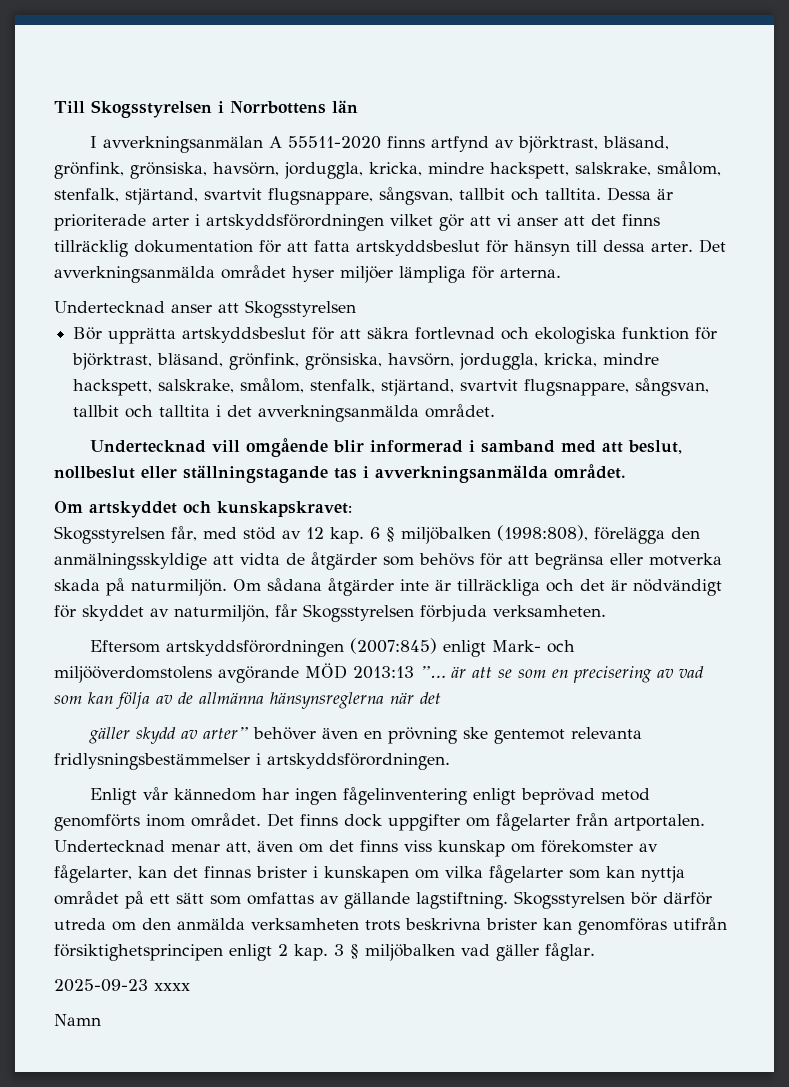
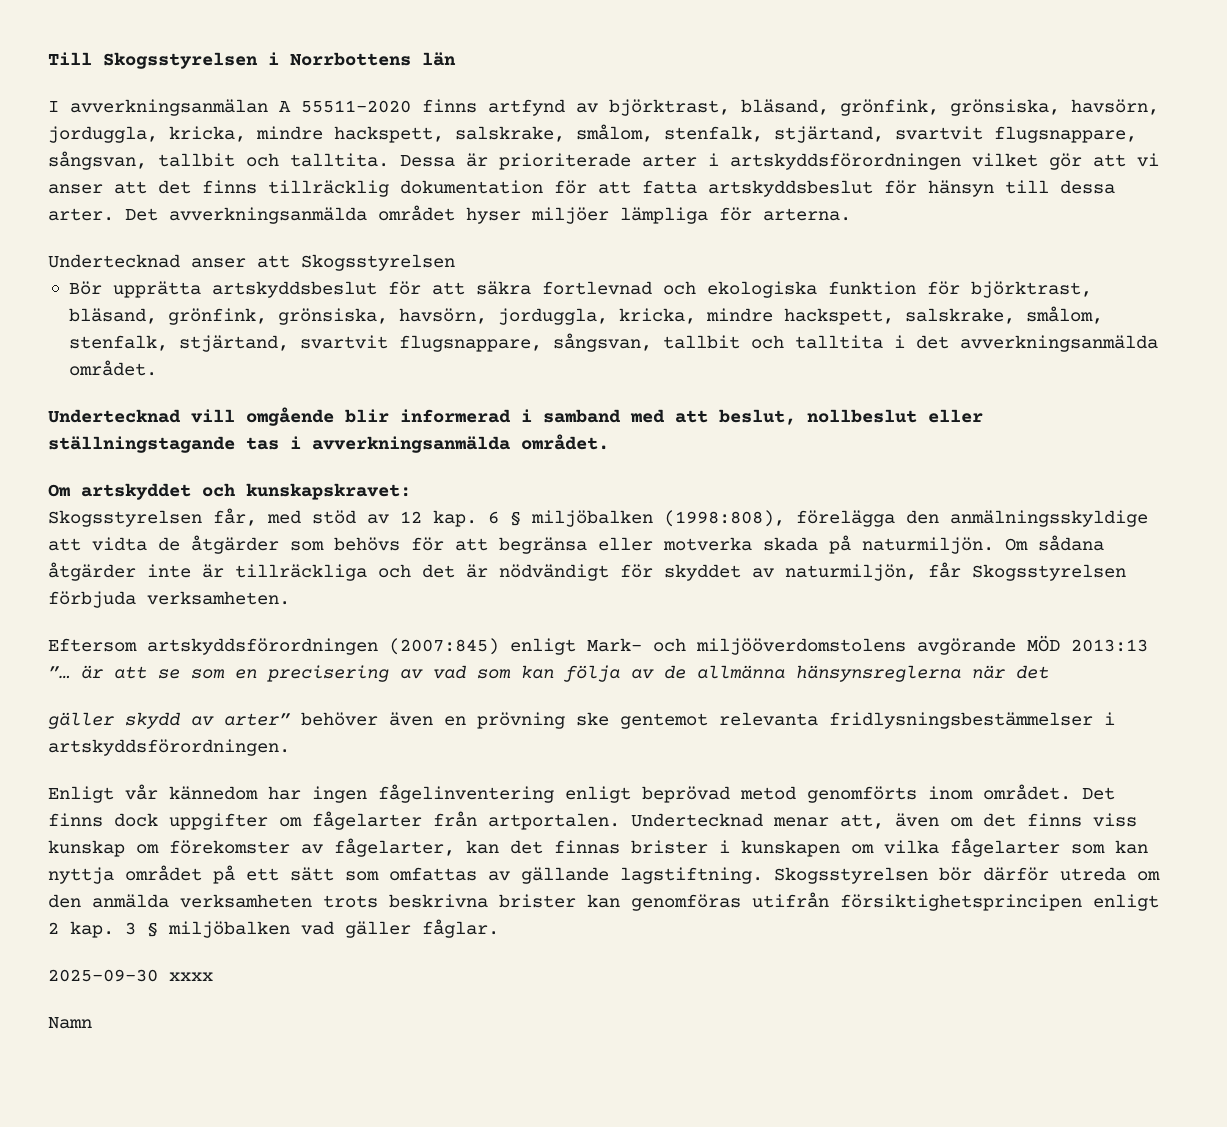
[54,979,148,992] 2025-09-23 -> [48,969,158,982] 2025-09-30

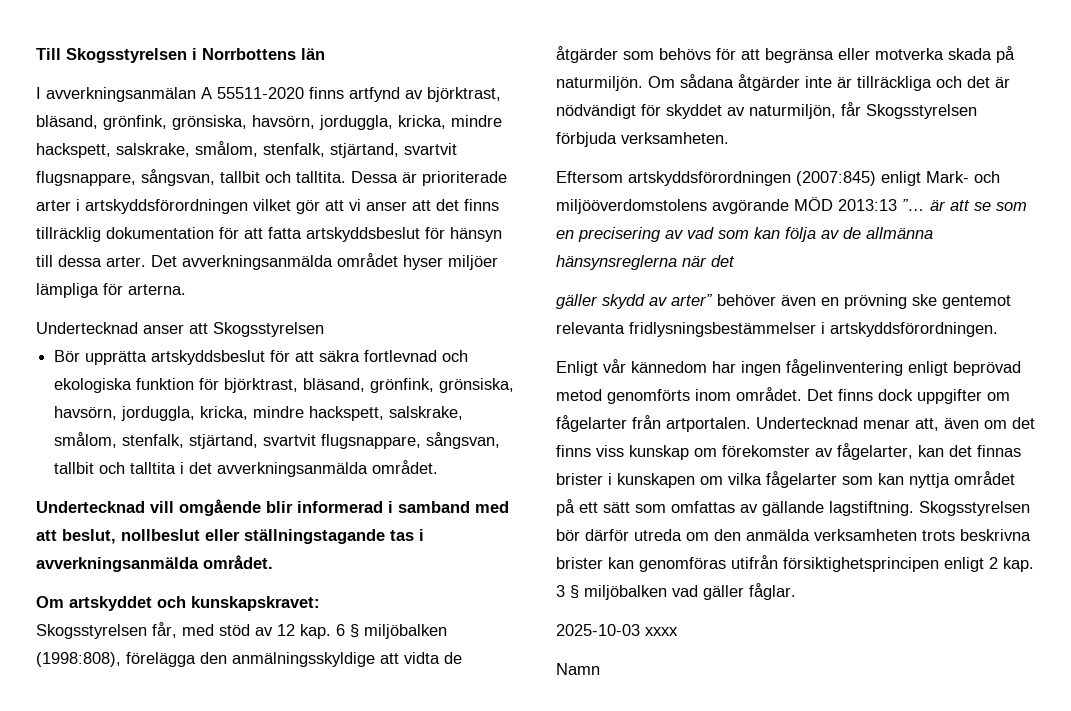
[48,969,158,982] 2025-09-30 -> [556,624,640,636] 2025-10-03

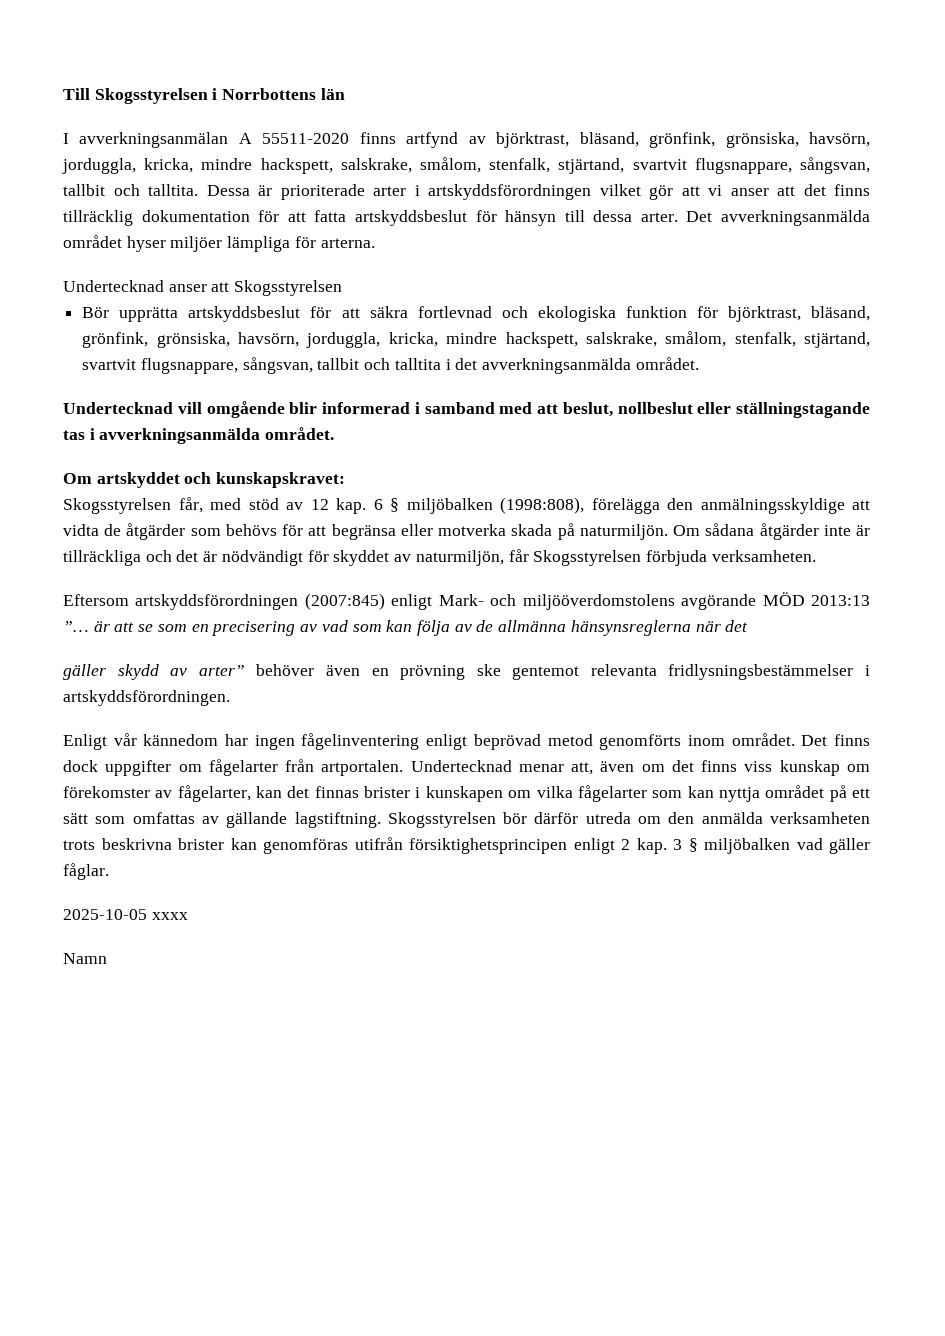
[556,624,640,636] 2025-10-03 -> [63,909,147,920] 2025-10-05

